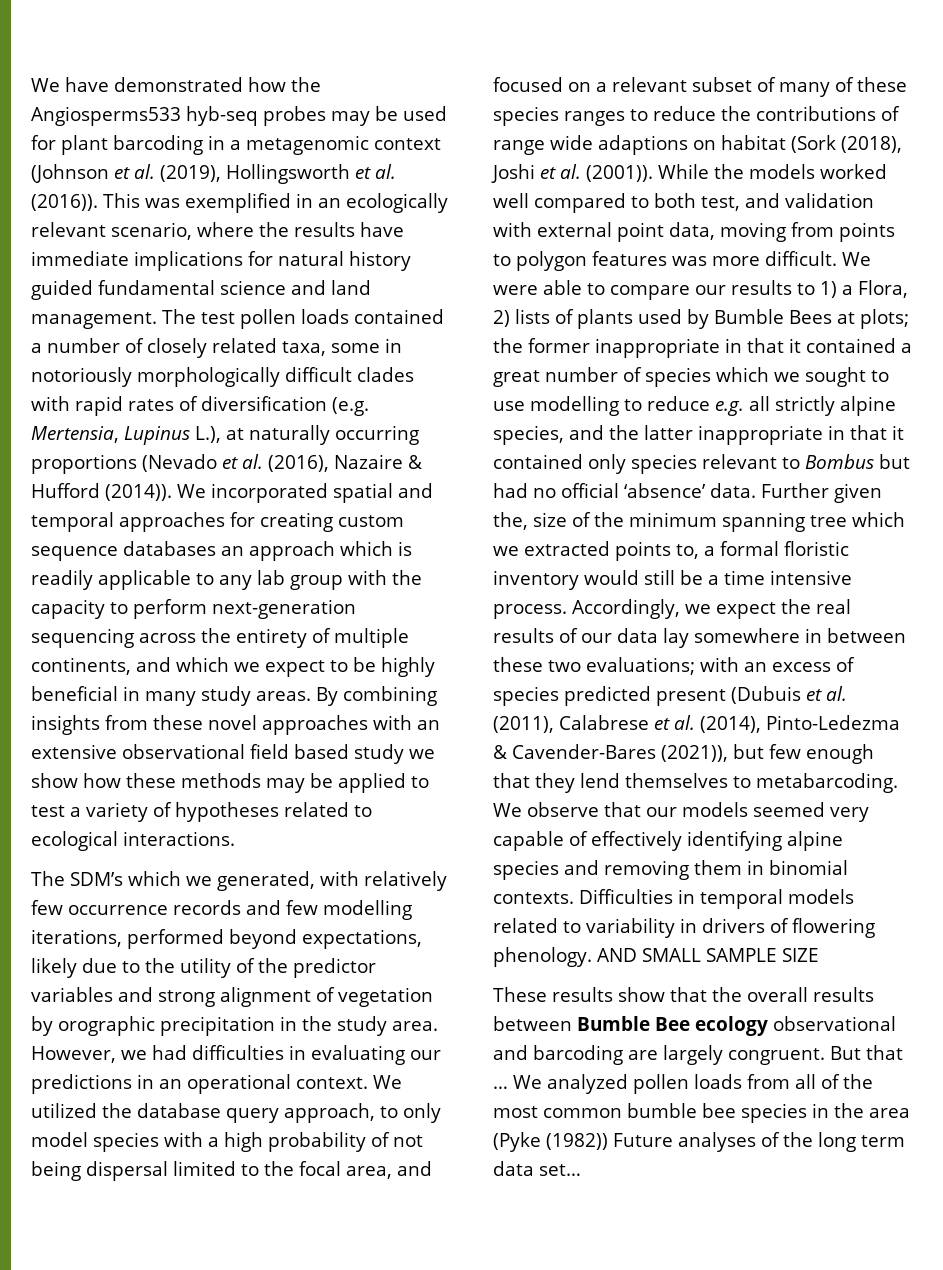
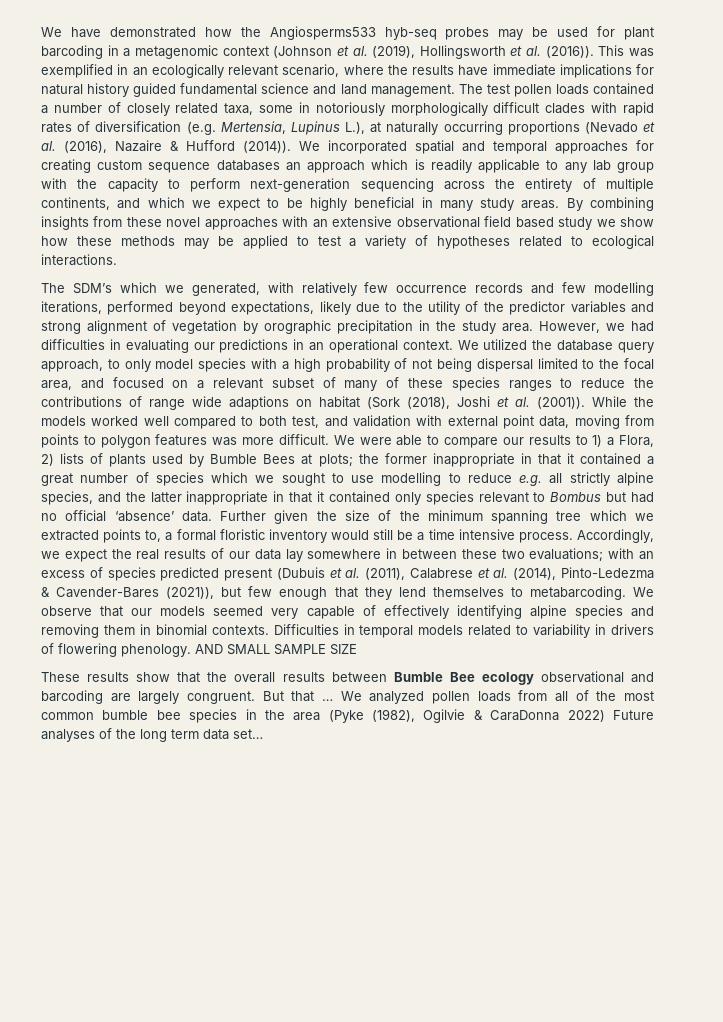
[493,512,528,530] the, -> [316,511,337,521] the
[546,1133,608,1150] (1982)) -> [372,709,605,723] (1982), Ogilvie & CaraDonna 2022)

